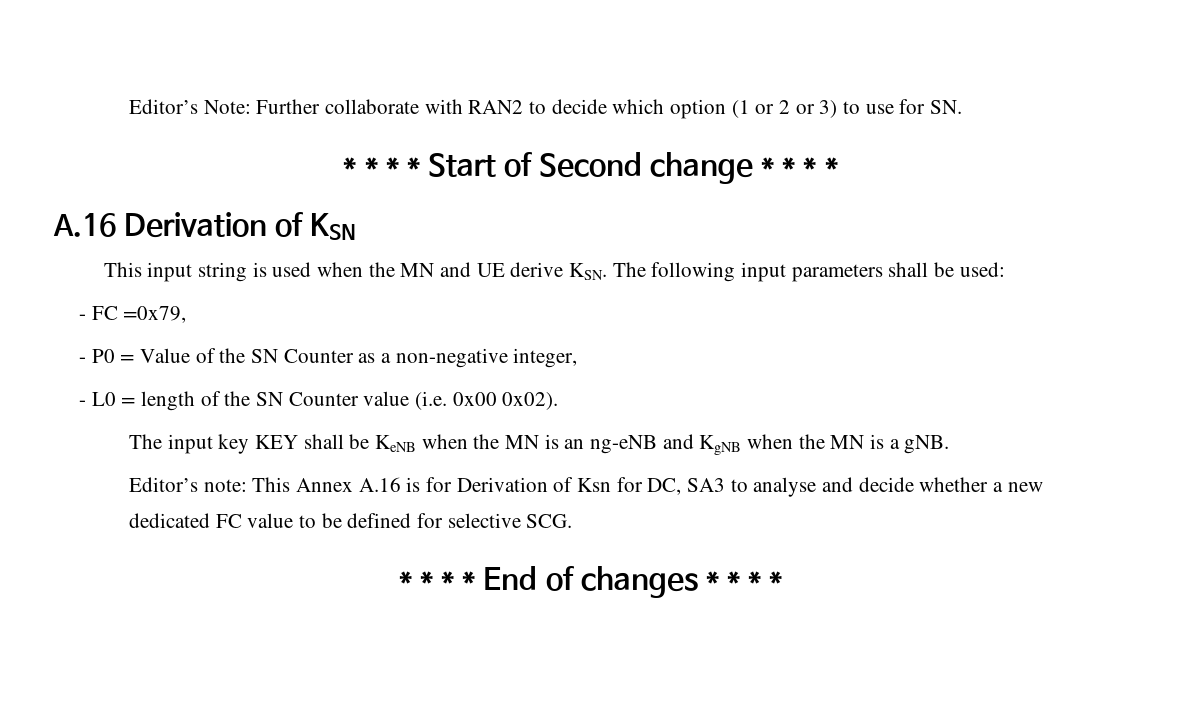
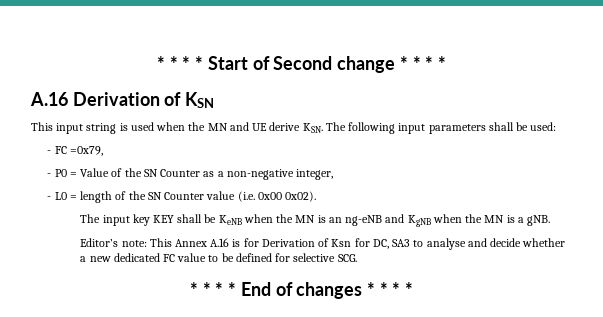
[129,99,963,119] Editor’s Note: Further collaborate with RAN2 to decide which option (1 or 2 or 3) to use for SN. // -> (157, 63) none

